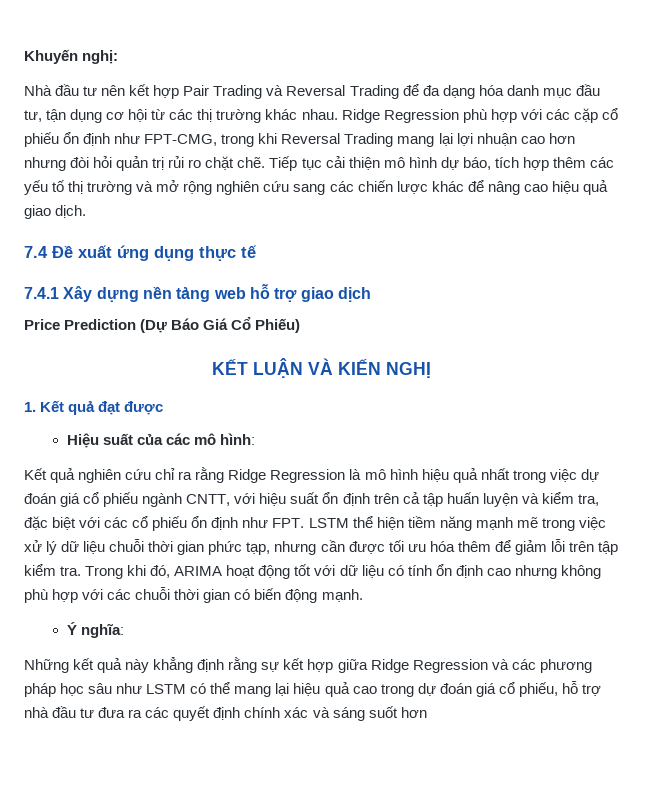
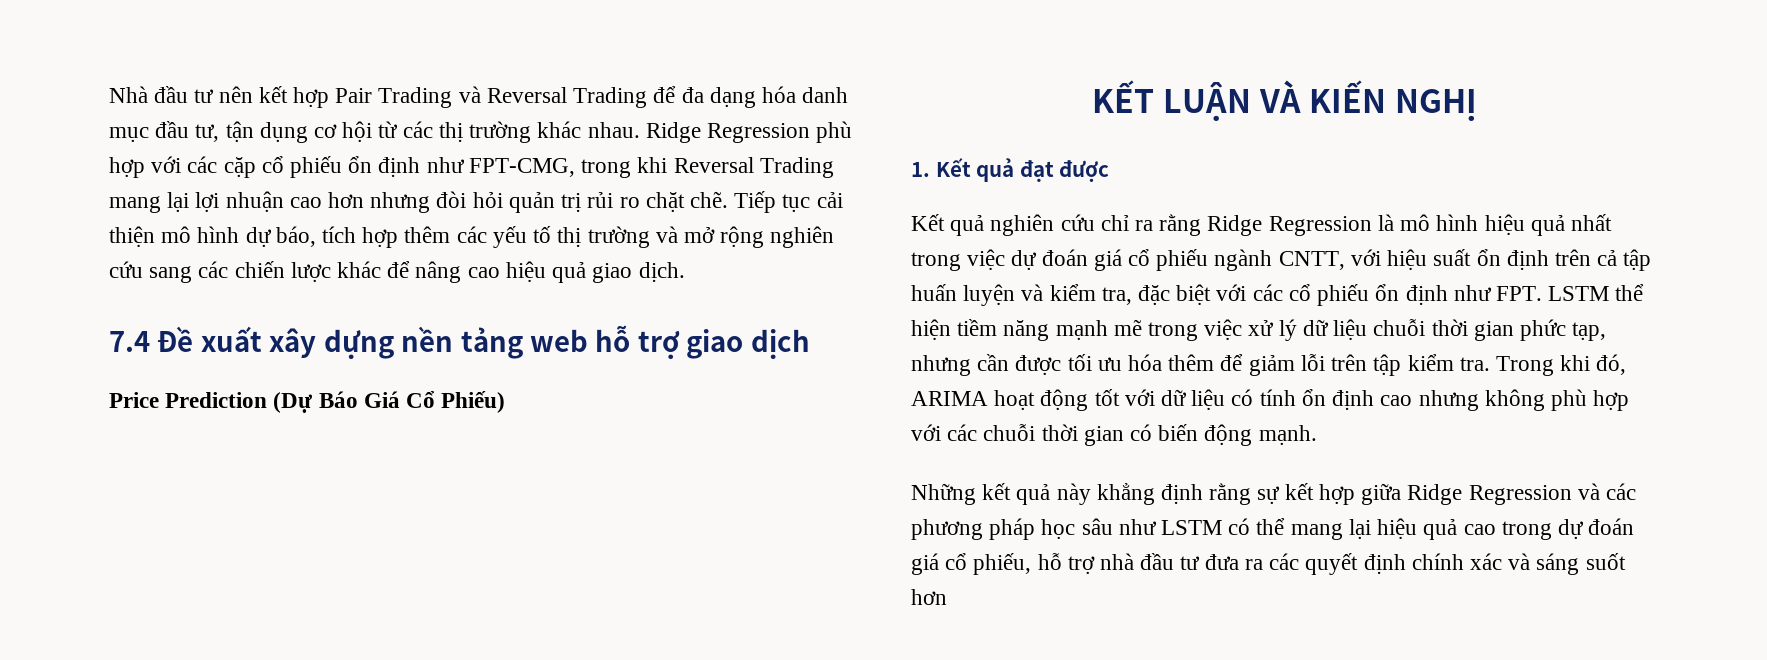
[24,49,119,64] Khuyến nghị: // -> (109, 94) none
[117,245,257,261] [24,286,93,302] ứng dụng thực tế // 7.4.1 Xây -> [269,328,317,358] xây
[66,433,256,448] // Hiệu suất của các mô hình: -> (1110, 171) none
[66,622,124,638] // Ý nghĩa: -> (1317, 435) none

